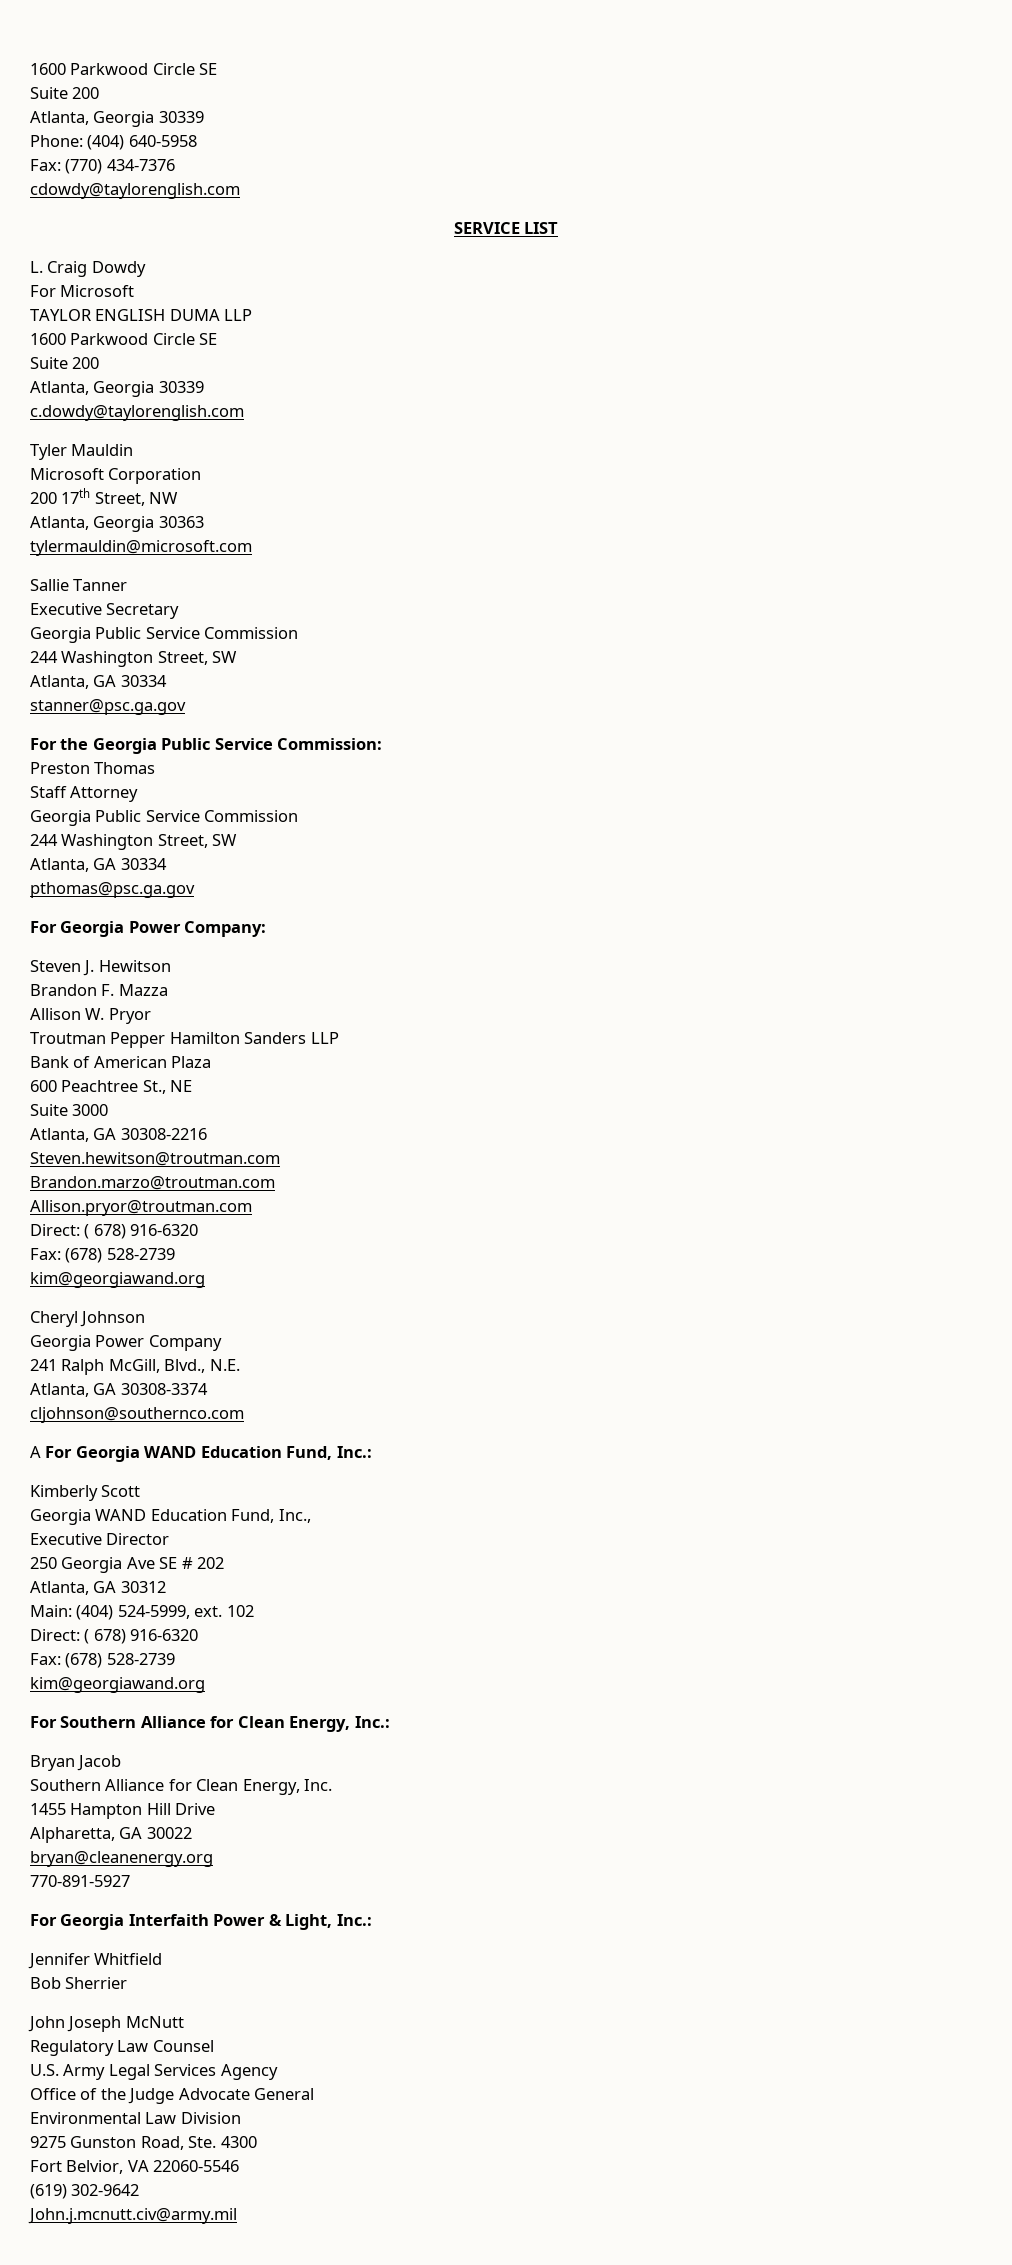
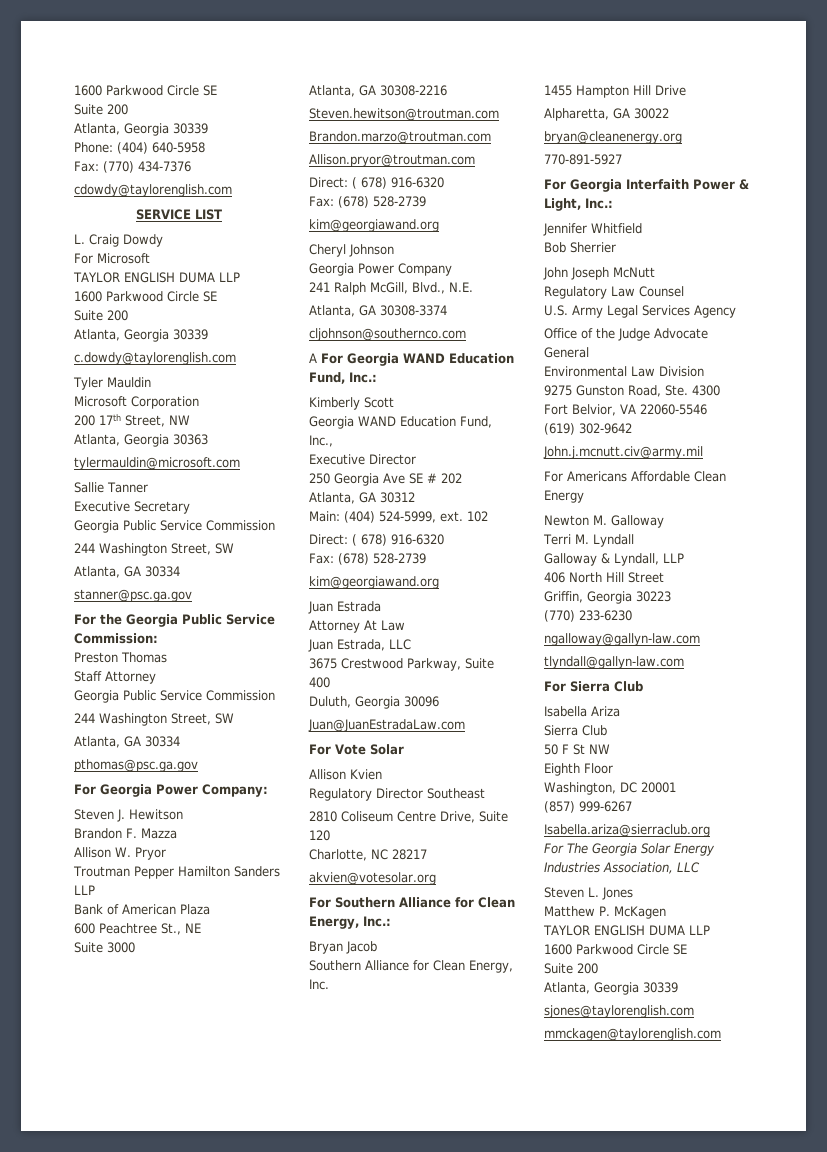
(205, 1685) none -> [308,601,381,614] [309,620,405,633] [308,639,411,652] [309,658,494,671] [309,677,330,688] [309,696,439,709] [308,719,465,732] [309,744,404,755] [309,769,382,780] [309,788,485,801] [309,811,508,823] [309,830,330,841] [309,849,427,861] [309,872,436,885] // Juan Estrada // Attorney At Law // Juan Estrada, LLC // 3675 Crestwood Parkway, Suite 400 // Duluth, Georgia 30096 // Juan@JuanEstradaLaw.com // For Vote Solar // Allison Kvien // Regulatory Director Southeast // 2810 Coliseum Centre Drive, Suite 120 // Charlotte, NC 28217 // akvien@votesolar.org
(237, 2216) none -> [544,471,726,482] [544,490,584,503] [544,515,664,528] [543,534,634,547] [544,553,684,566] [544,572,664,583] [544,591,671,604] [544,610,632,622] [544,633,700,646] [544,656,684,669] [544,681,643,692] [544,706,620,717] [544,725,607,736] [544,744,610,755] [544,763,613,776] [544,782,676,795] [544,801,632,813] [544,824,710,837] [544,843,715,856] [544,862,700,874] [544,887,633,900] [544,906,666,919] [543,925,710,936] [544,944,687,955] [544,963,598,974] [544,982,678,995] [544,1005,694,1018] [544,1028,721,1041] // For Americans Affordable Clean Energy // Newton M. Galloway // Terri M. Lyndall // Galloway & Lyndall, LLP // 406 North Hill Street // Griffin, Georgia 30223 // (770) 233-6230 // ngalloway@gallyn-law.com // tlyndall@gallyn-law.com // For Sierra Club // Isabella Ariza // Sierra Club // 50 F St NW // Eighth Floor // Washington, DC 20001 // (857) 999-6267 // Isabella.ariza@sierraclub.org // For The Georgia Solar Energy Industries Association, LLC // Steven L. Jones // Matthew P. McKagen // TAYLOR ENGLISH DUMA LLP // 1600 Parkwood Circle SE // Suite 200 // Atlanta, Georgia 30339 // sjones@taylorenglish.com // mmckagen@taylorenglish.com

